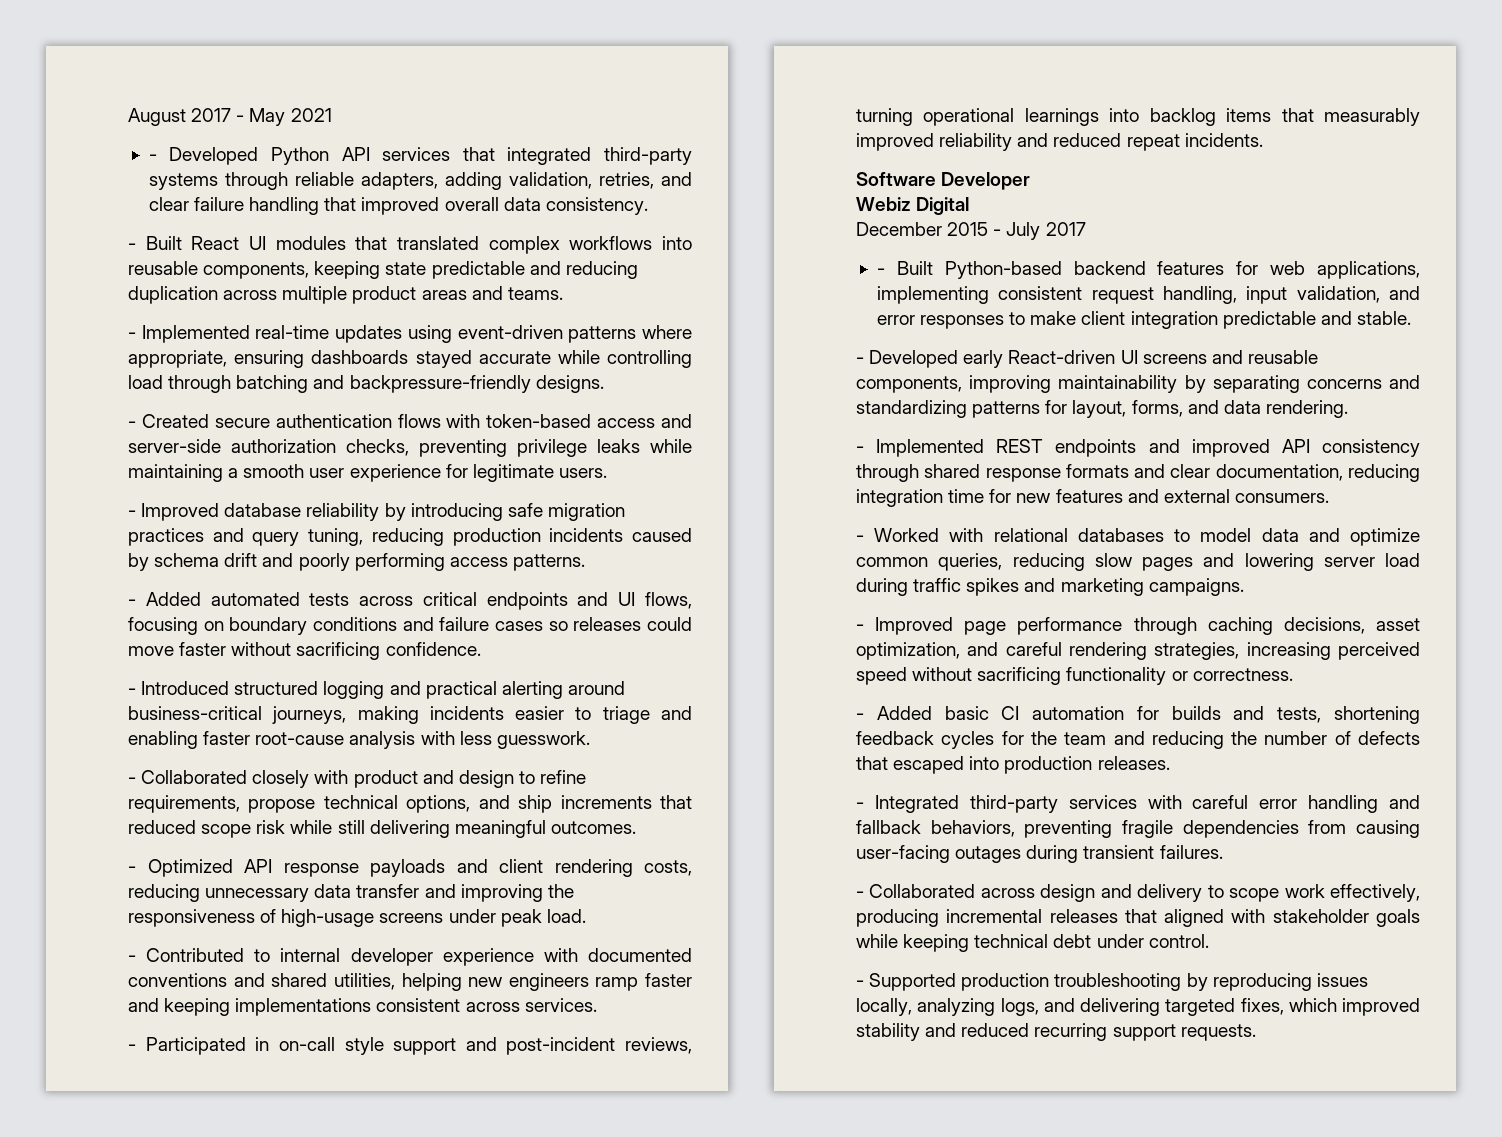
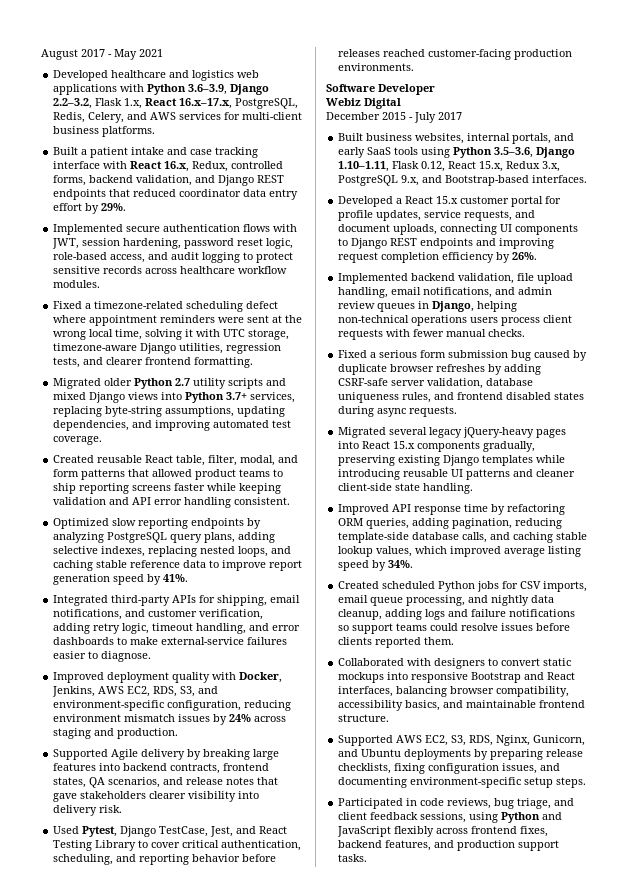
[148,147,692,165] [148,172,693,190] [148,197,648,215] [128,236,693,254] [128,261,638,279] [128,286,563,304] [128,325,692,343] [128,350,693,368] [128,375,604,393] [128,414,692,428] [128,439,692,457] [128,464,607,482] [128,503,625,521] [128,528,692,546] [128,553,585,571] [128,592,692,610] [128,617,693,635] [128,642,481,660] [128,681,625,699] [128,706,692,724] [128,731,590,749] [128,770,587,788] [128,795,693,813] [128,820,636,838] [128,859,692,877] [128,884,574,902] [128,909,586,927] [128,948,692,966] [128,973,692,991] [128,998,597,1016] [128,1037,692,1055] [856,108,1420,126] [856,133,1263,151] - Developed Python API services that integrated third-party systems through reliable adapters, adding validation, retries, and clear failure handling that improved overall data consistency. // - Built React UI modules that translated complex workflows into reusable components, keeping state predictable and reducing duplication across multiple product areas and teams. // - Implemented real-time updates using event-driven patterns where appropriate, ensuring dashboards stayed accurate while controlling load through batching and backpressure-friendly designs. // - Created secure authentication flows with token-based access and server-side authorization checks, preventing privilege leaks while maintaining a smooth user experience for legitimate users. // - Improved database reliability by introducing safe migration practices and query tuning, reducing production incidents caused by schema drift and poorly performing access patterns. // - Added automated tests across critical endpoints and UI flows, focusing on boundary conditions and failure cases so releases could move faster without sacrificing confidence. // - Introduced structured logging and practical alerting around business-critical journeys, making incidents easier to triage and enabling faster root-cause analysis with less guesswork. // - Collaborated closely with product and design to refine requirements, propose technical options, and ship increments that reduced scope risk while still delivering meaningful outcomes. // - Optimized API response payloads and client rendering costs, reducing unnecessary data transfer and improving the responsiveness of high-usage screens under peak load. // - Contributed to internal developer experience with documented conventions and shared utilities, helping new engineers ramp faster and keeping implementations consistent across services. // - Participated in on-call style support and post-incident reviews, turning operational learnings into backlog items that measurably improved reliability and reduced repeat incidents. -> [53,70,260,81] [53,84,270,95] [53,98,299,109] [53,112,303,123] [53,126,156,137] [53,147,259,158] [53,161,284,172] [53,175,285,186] [53,189,299,200] [53,203,127,214] [53,224,298,235] [52,238,294,249] [53,252,294,263] [53,266,288,274] [53,280,101,288] [53,301,279,312] [53,315,303,326] [53,329,290,340] [53,343,282,354] [53,357,254,368] [53,378,287,389] [53,392,296,403] [53,406,286,417] [53,420,292,431] [53,436,103,445] [53,455,299,466] [53,469,284,480] [53,483,282,494] [53,497,291,508] [53,518,262,529] [53,532,276,543] [53,546,292,557] [53,560,303,571] [53,574,189,585] [53,595,301,606] [53,609,264,620] [53,623,301,634] [53,637,288,645] [53,651,152,662] [53,672,283,683] [52,686,219,697] [53,700,292,711] [53,714,287,725] [53,728,179,739] [53,749,280,760] [53,763,270,774] [53,777,279,788] [53,791,260,802] [53,805,123,816] [53,826,288,837] [53,840,302,851] [53,854,277,865] [338,49,573,60] [338,63,415,71] Developed healthcare and logistics web applications with Python 3.6–3.9, Django 2.2–3.2, Flask 1.x, React 16.x–17.x, PostgreSQL, Redis, Celery, and AWS services for multi-client business platforms. // Built a patient intake and case tracking interface with React 16.x, Redux, controlled forms, backend validation, and Django REST endpoints that reduced coordinator data entry effort by 29%. // Implemented secure authentication flows with JWT, session hardening, password reset logic, role-based access, and audit logging to protect sensitive records across healthcare workflow modules. // Fixed a timezone-related scheduling defect where appointment reminders were sent at the wrong local time, solving it with UTC storage, timezone-aware Django utilities, regression tests, and clearer frontend formatting. // Migrated older Python 2.7 utility scripts and mixed Django views into Python 3.7+ services, replacing byte-string assumptions, updating dependencies, and improving automated test coverage. // Created reusable React table, filter, modal, and form patterns that allowed product teams to ship reporting screens faster while keeping validation and API error handling consistent. // Optimized slow reporting endpoints by analyzing PostgreSQL query plans, adding selective indexes, replacing nested loops, and caching stable reference data to improve report generation speed by 41%. // Integrated third-party APIs for shipping, email notifications, and customer verification, adding retry logic, timeout handling, and error dashboards to make external-service failures easier to diagnose. // Improved deployment quality with Docker, Jenkins, AWS EC2, RDS, S3, and environment-specific configuration, reducing environment mismatch issues by 24% across staging and production. // Supported Agile delivery by breaking large features into backend contracts, frontend states, QA scenarios, and release notes that gave stakeholders clearer visibility into delivery risk. // Used Pytest, Django TestCase, Jest, and React Testing Library to cover critical authentication, scheduling, and reporting behavior before releases reached customer-facing production environments.
[876,261,1420,279] [876,286,1420,304] [876,311,1411,329] [856,350,1318,368] [856,375,1420,393] [856,400,1348,418] [856,439,1420,457] [856,464,1420,482] [856,489,1329,507] [856,528,1420,546] [856,553,1420,571] [856,578,1244,596] [856,617,1420,635] [856,642,1420,660] [856,667,1293,685] [856,706,1420,724] [856,731,1420,749] [856,756,1170,774] [856,795,1420,813] [856,820,1420,838] [856,845,1223,863] [856,884,1420,902] [856,909,1420,927] [856,934,1209,952] [856,973,1368,991] [856,998,1420,1016] [856,1023,1256,1041] - Built Python-based backend features for web applications, implementing consistent request handling, input validation, and error responses to make client integration predictable and stable. // - Developed early React-driven UI screens and reusable components, improving maintainability by separating concerns and standardizing patterns for layout, forms, and data rendering. // - Implemented REST endpoints and improved API consistency through shared response formats and clear documentation, reducing integration time for new features and external consumers. // - Worked with relational databases to model data and optimize common queries, reducing slow pages and lowering server load during traffic spikes and marketing campaigns. // - Improved page performance through caching decisions, asset optimization, and careful rendering strategies, increasing perceived speed without sacrificing functionality or correctness. // - Added basic CI automation for builds and tests, shortening feedback cycles for the team and reducing the number of defects that escaped into production releases. // - Integrated third-party services with careful error handling and fallback behaviors, preventing fragile dependencies from causing user-facing outages during transient failures. // - Collaborated across design and delivery to scope work effectively, producing incremental releases that aligned with stakeholder goals while keeping technical debt under control. // - Supported production troubleshooting by reproducing issues locally, analyzing logs, and delivering targeted fixes, which improved stability and reduced recurring support requests. -> [338,133,575,144] [338,147,576,158] [338,161,561,172] [338,175,588,186] [338,196,562,207] [338,210,536,221] [338,224,579,235] [338,238,555,249] [338,252,538,263] [338,273,574,284] [338,287,553,298] [338,301,518,312] [338,315,573,326] [338,329,526,340] [338,350,588,361] [338,364,542,375] [338,378,534,389] [338,392,585,403] [338,406,458,417] [338,427,567,438] [338,441,536,452] [338,455,566,466] [338,469,576,480] [338,483,474,494] [338,504,566,515] [338,518,563,529] [338,532,588,543] [338,546,582,557] [338,560,414,571] [338,581,588,592] [338,595,555,606] [338,609,576,620] [338,623,571,634] [338,637,455,648] [338,658,572,669] [338,672,576,683] [338,686,570,697] [338,700,586,711] [338,714,390,722] [338,735,586,746] [338,749,584,760] [338,763,561,774] [338,777,587,788] [338,798,575,809] [338,812,563,823] [337,826,549,837] [338,840,560,851] [338,854,368,862] Built business websites, internal portals, and early SaaS tools using Python 3.5–3.6, Django 1.10–1.11, Flask 0.12, React 15.x, Redux 3.x, PostgreSQL 9.x, and Bootstrap-based interfaces. // Developed a React 15.x customer portal for profile updates, service requests, and document uploads, connecting UI components to Django REST endpoints and improving request completion efficiency by 26%. // Implemented backend validation, file upload handling, email notifications, and admin review queues in Django, helping non-technical operations users process client requests with fewer manual checks. // Fixed a serious form submission bug caused by duplicate browser refreshes by adding CSRF-safe server validation, database uniqueness rules, and frontend disabled states during async requests. // Migrated several legacy jQuery-heavy pages into React 15.x components gradually, preserving existing Django templates while introducing reusable UI patterns and cleaner client-side state handling. // Improved API response time by refactoring ORM queries, adding pagination, reducing template-side database calls, and caching stable lookup values, which improved average listing speed by 34%. // Created scheduled Python jobs for CSV imports, email queue processing, and nightly data cleanup, adding logs and failure notifications so support teams could resolve issues before clients reported them. // Collaborated with designers to convert static mockups into responsive Bootstrap and React interfaces, balancing browser compatibility, accessibility basics, and maintainable frontend structure. // Supported AWS EC2, S3, RDS, Nginx, Gunicorn, and Ubuntu deployments by preparing release checklists, fixing configuration issues, and documenting environment-specific setup steps. // Participated in code reviews, bug triage, and client feedback sessions, using Python and JavaScript flexibly across frontend fixes, backend features, and production support tasks.

